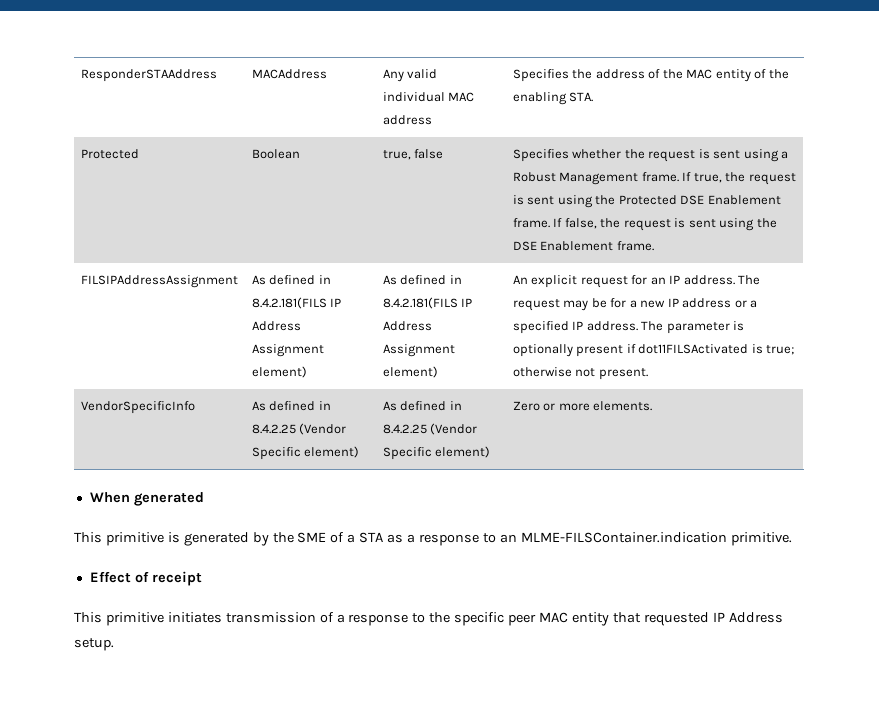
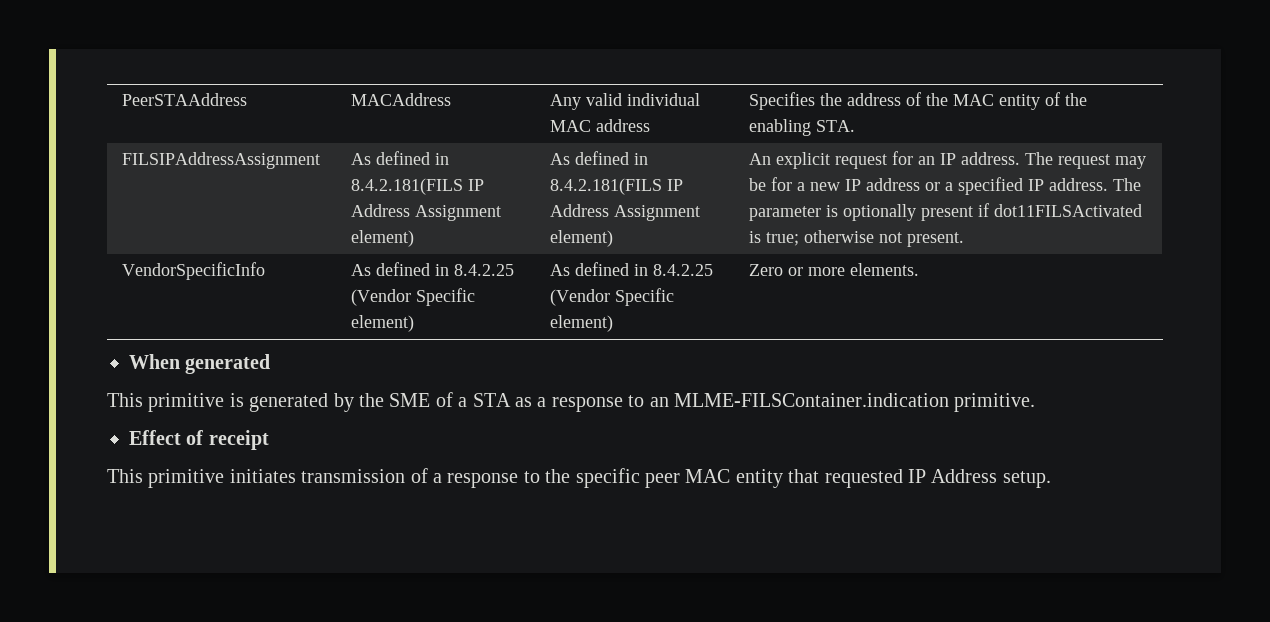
[80,69,217,82] ResponderSTAAddress -> [122,93,248,106] PeerSTAAddress
[80,149,139,159] [251,149,300,159] [382,149,444,160] [512,149,789,162] [512,172,796,185] [512,195,781,208] [512,218,777,231] [512,241,654,251] // Protected | Boolean | true, false | Specifies whether the request is sent using a Robust Management frame. If true, the request is sent using the Protected DSE Enablement frame. If false, the request is sent using the DSE Enablement frame. -> (856, 126) none

